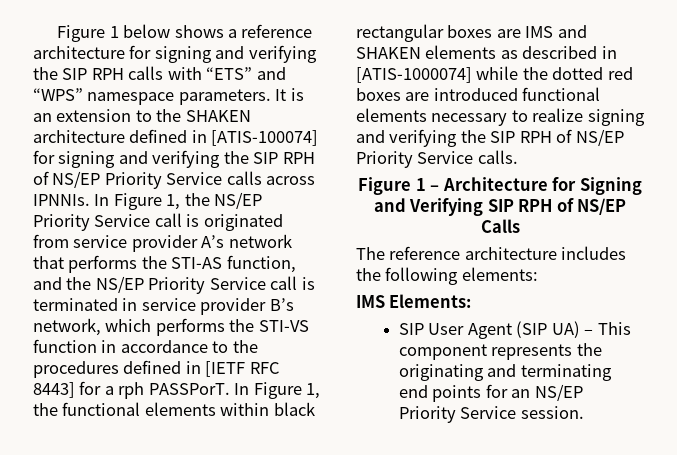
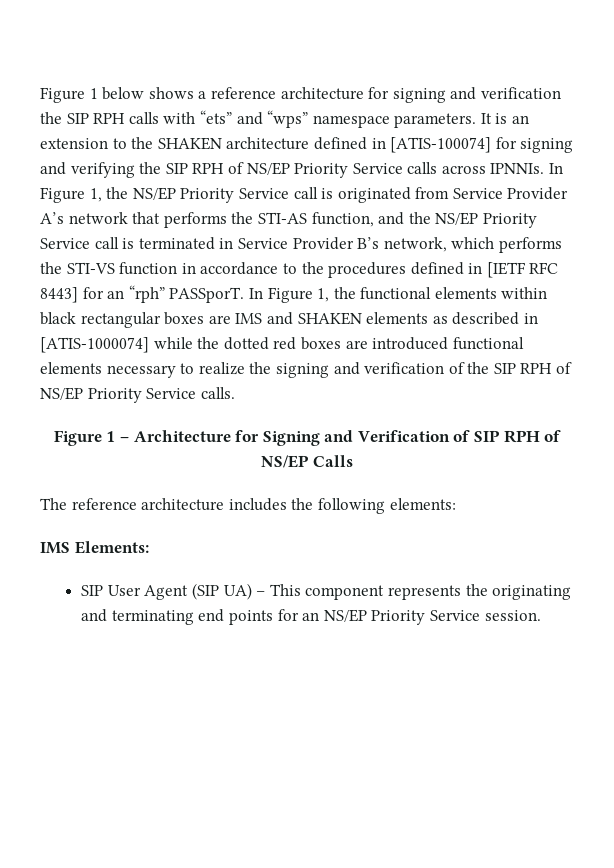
[248,45,317,63] verifying -> [480,87,561,99] verification
[206,67,286,80] [33,88,83,101] “ETS” and “WPS” -> [199,110,309,128] “ets” and “wps”
[73,235,198,252] service provider -> [452,187,569,200] Service Provider
[141,298,267,315] service provider -> [237,237,354,250] Service Provider
[104,382,230,399] a rph PASSPorT. -> [107,285,245,303] an “rph” PASSporT.
[587,109,645,126] [356,129,458,147] signing and verifying -> [249,362,465,378] the signing and verification of
[409,198,484,216] Verifying -> [357,430,471,442] Verification of

